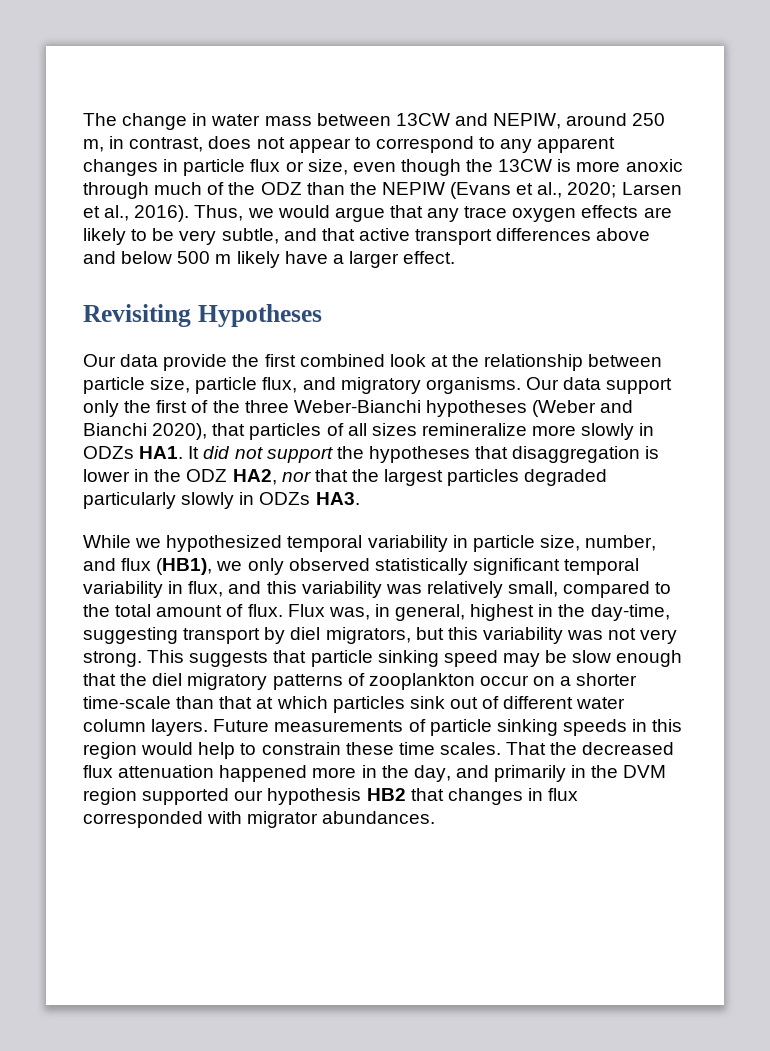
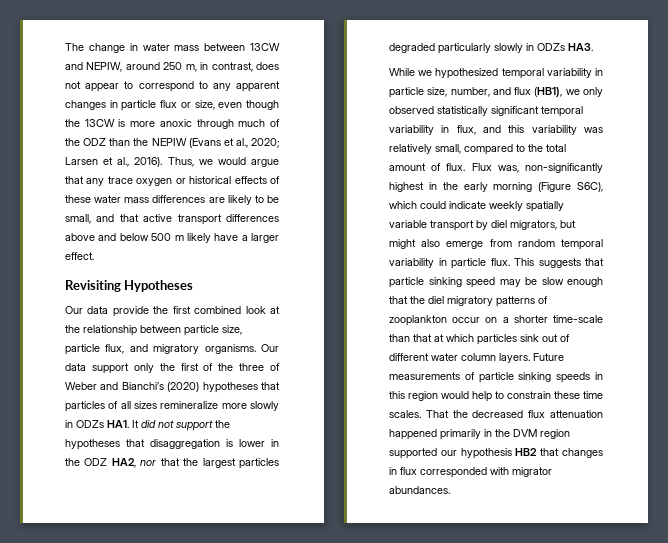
[581,205,639,218] effects -> [175,176,280,184] [65,195,206,203] or historical effects of these water mass differences
[179,228,279,245] very subtle, -> [65,214,91,224] small,
[293,400,634,417] [83,423,208,440] Weber-Bianchi hypotheses (Weber and Bianchi 2020), -> [270,363,280,371] [65,382,258,393] of Weber and Bianchi’s (2020) hypotheses
[374,604,466,621] in general, -> [525,163,603,173] non-significantly
[590,604,670,621] [83,627,178,644] day-time, suggesting -> [463,182,603,192] [389,201,564,212] [389,220,427,228] early morning (Figure S6C), which could indicate weekly spatially variable
[447,627,678,644] [83,651,142,667] this variability was not very strong. -> [389,239,603,250] [389,258,510,269] might also emerge from random temporal variability in particle flux.
[312,765,489,782] more in the day, and -> (437, 434) none

